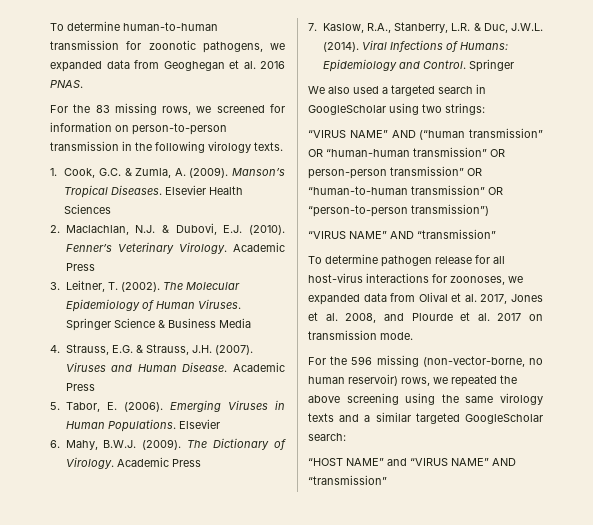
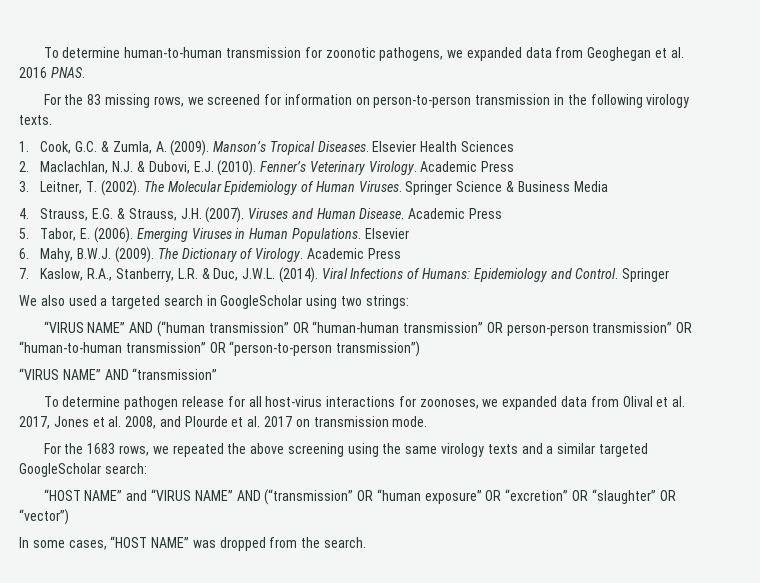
[351,355,543,367] [308,374,398,386] 596 missing (non-vector-borne, no human reservoir) -> [87,443,116,454] 1683
[308,475,387,485] “transmission” -> [264,489,676,505] [19,509,69,525] [19,536,367,551] (“transmission” OR “human exposure” OR “excretion” OR “slaughter” OR “vector”) // In some cases, “HOST NAME” was dropped from the search.

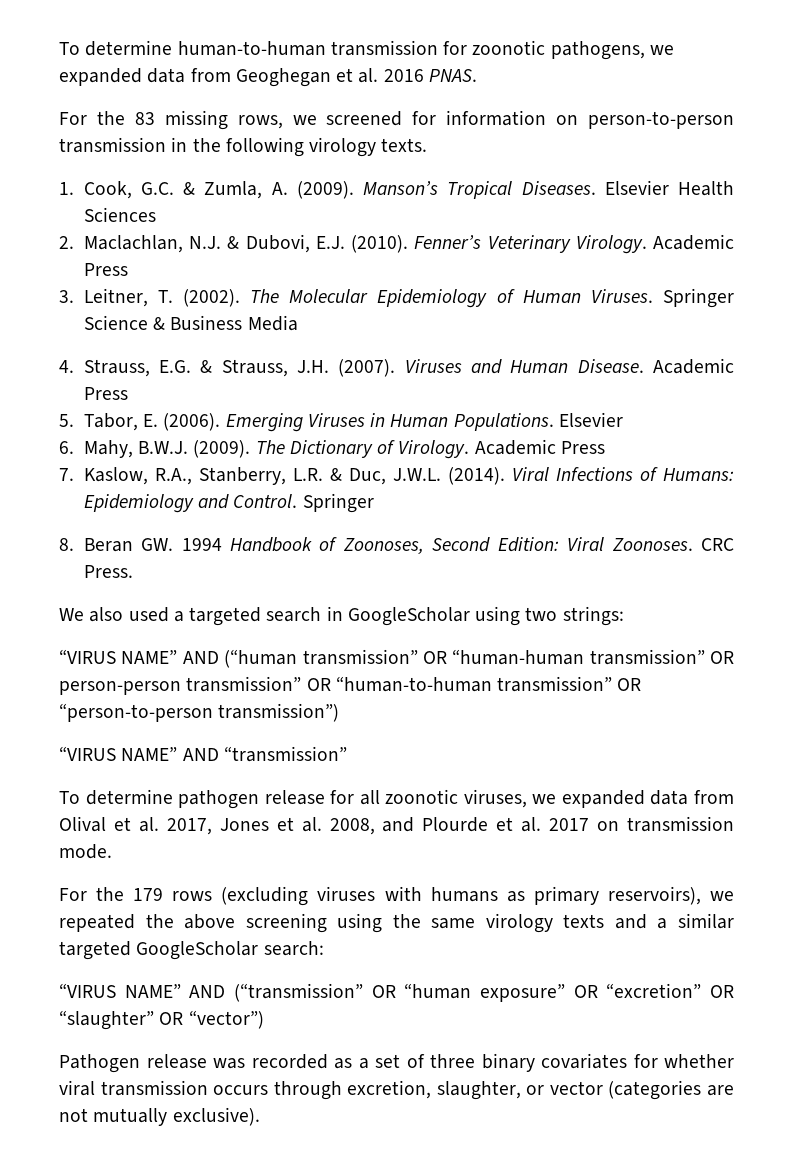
(670, 275) none -> [59,537,734,554] [83,565,133,578] // 8. Beran GW. 1994 Handbook of Zoonoses, Second Edition: Viral Zoonoses. CRC Press.
[265,396,479,409] host-virus interactions for zoonoses, -> [385,789,527,808] zoonotic viruses,
[87,443,150,456] 1683 rows, -> [133,886,701,906] 179 rows (excluding viruses with humans as primary reservoirs),
[43,489,148,501] “HOST NAME” and -> (324, 948) none
[19,536,367,551] In some cases, “HOST NAME” was dropped from the search. -> [59,1053,734,1073] [59,1080,734,1100] [59,1107,260,1126] Pathogen release was recorded as a set of three binary covariates for whether viral transmission occurs through excretion, slaughter, or vector (categories are not mutually exclusive).

